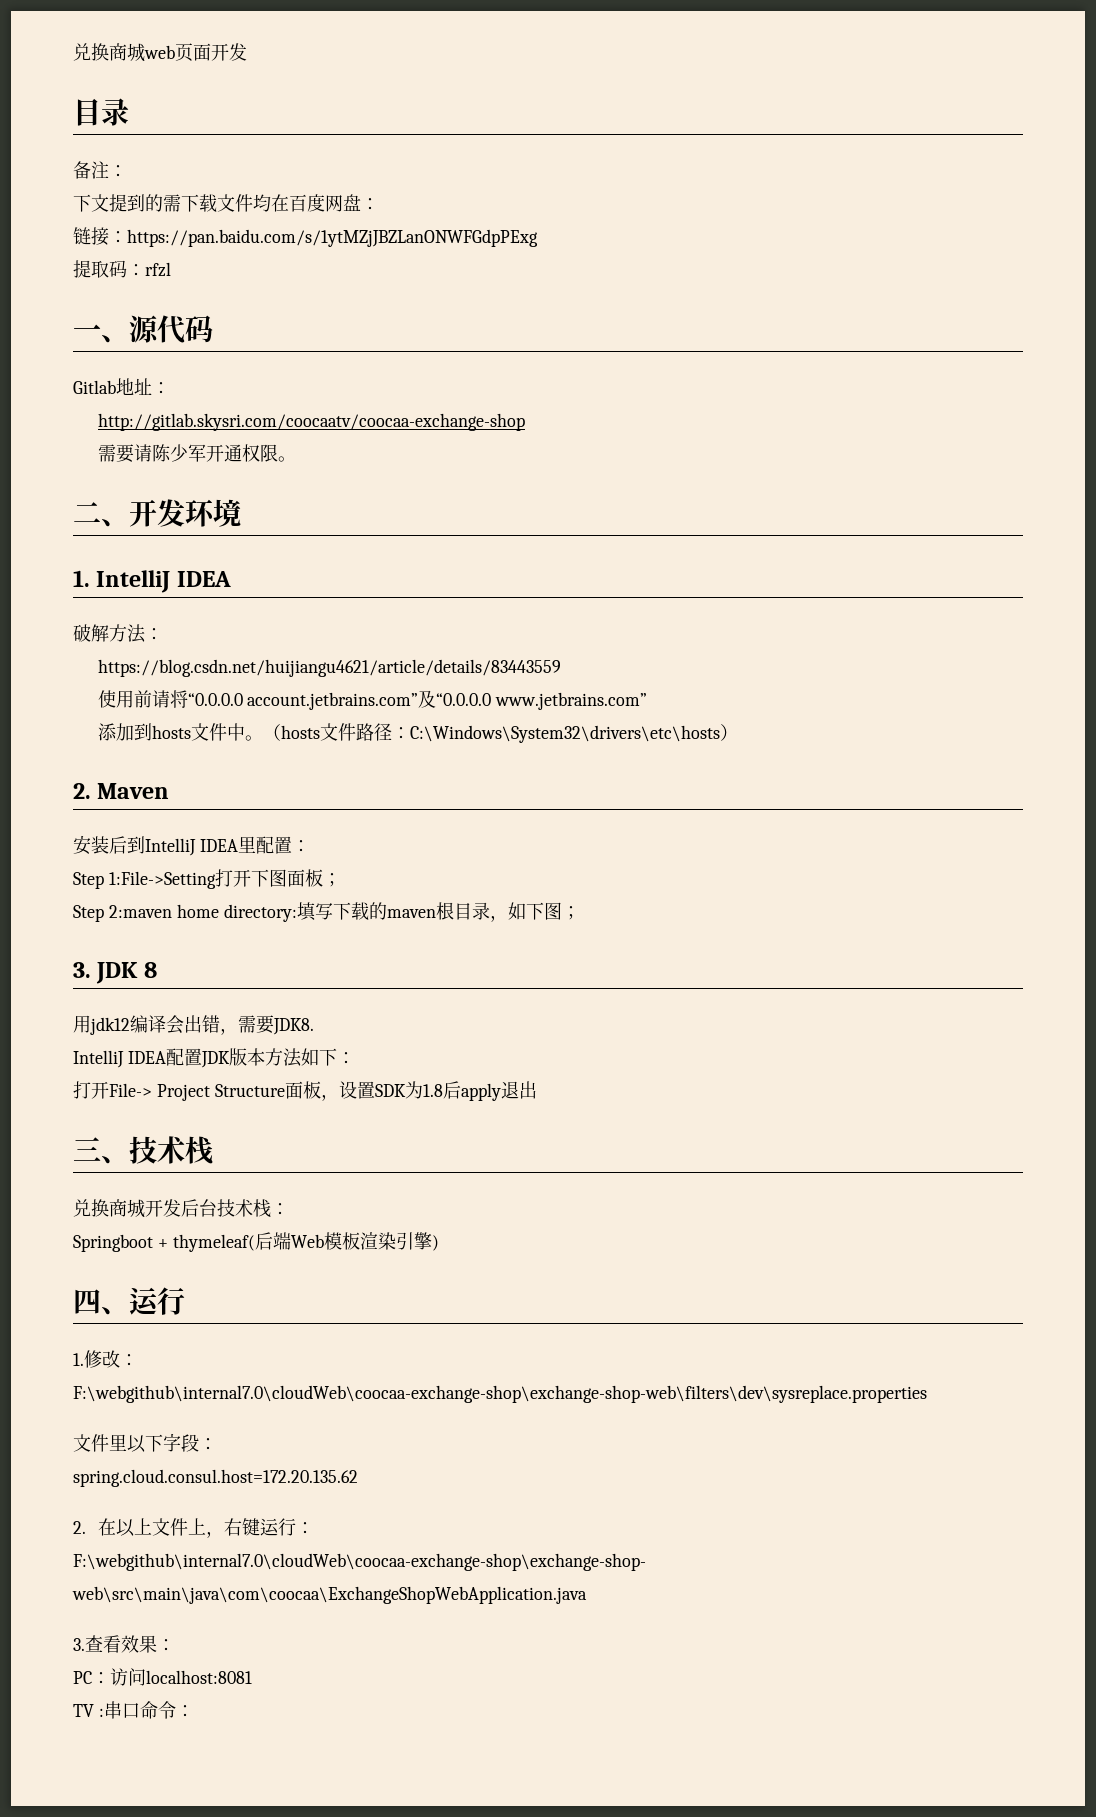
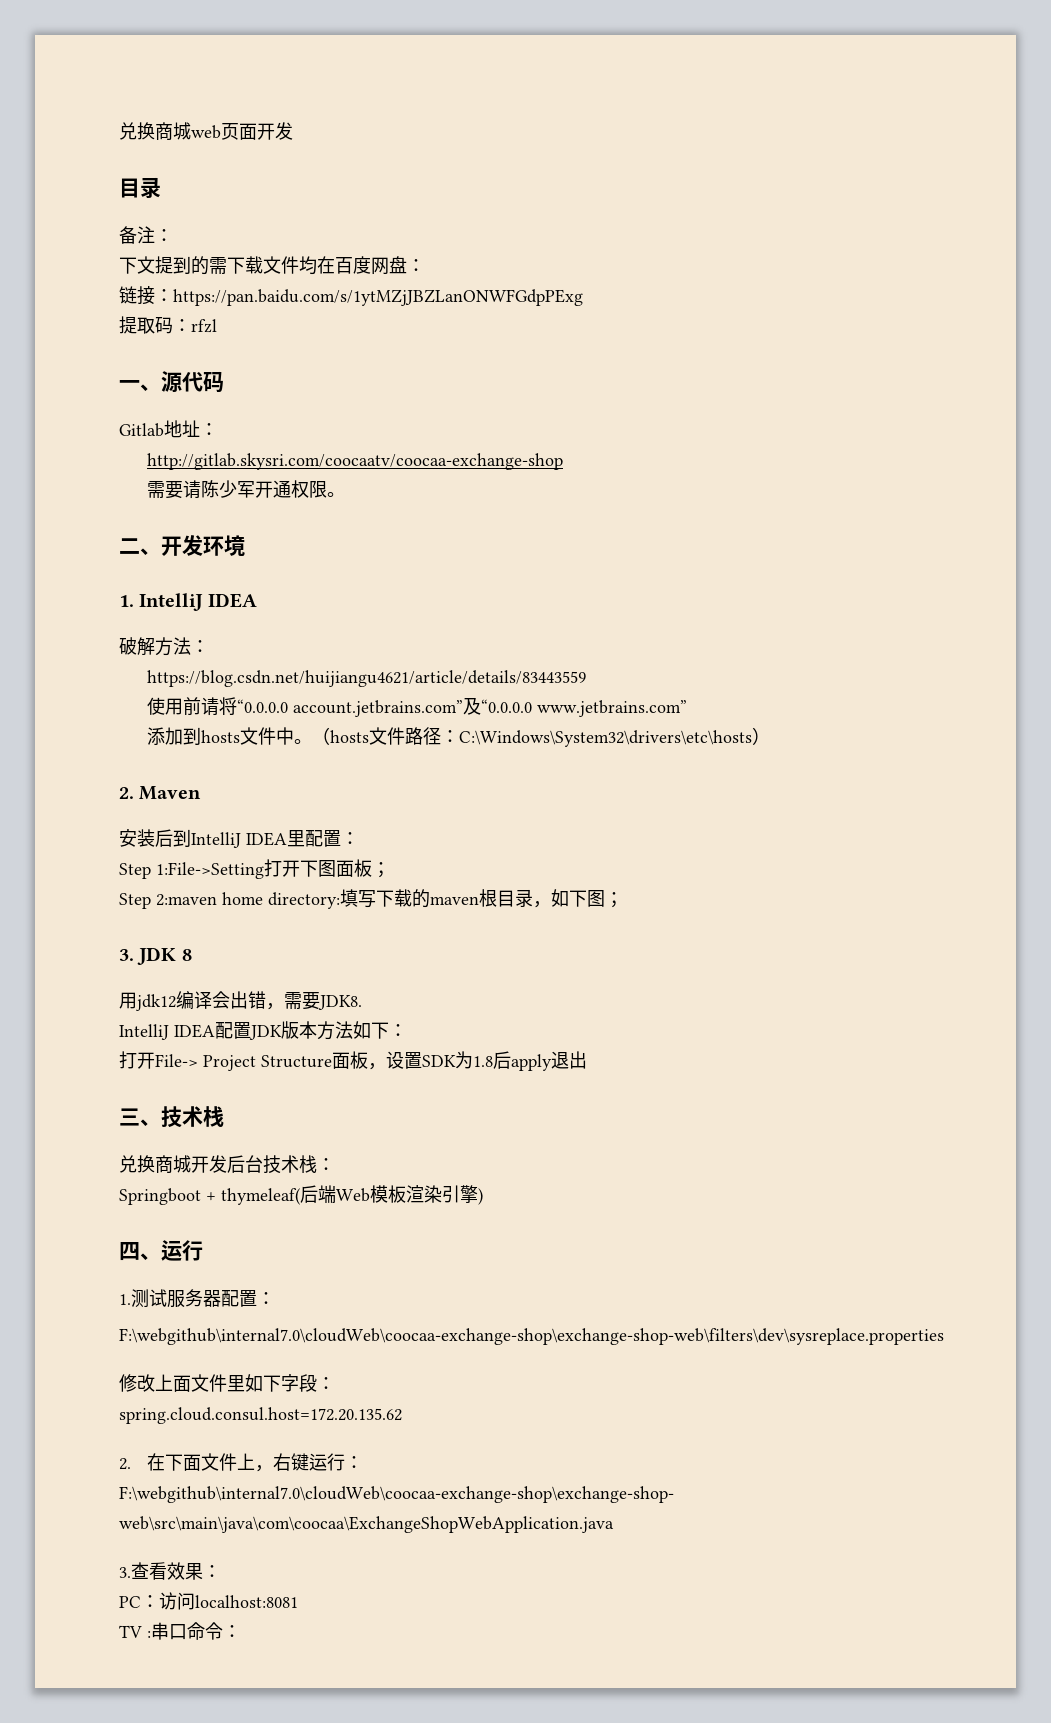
[84,1350,138,1368] [73,1385,927,1403] [73,1434,146,1453] 修改： // F:\webgithub\internal7.0\cloudWeb\coocaa-exchange-shop\exchange-shop-web\filters\dev\sysreplace.properties // 文件里以 -> [131,1289,275,1308] [119,1328,944,1345] [119,1374,263,1392] 测试服务器配置： // F:\webgithub\internal7.0\cloudWeb\coocaa-exchange-shop\exchange-shop-web\filters\dev\sysreplace.properties // 修改上面文件里如
[115,1518,152,1537] 以上 -> [165,1454,202,1471] 下面

